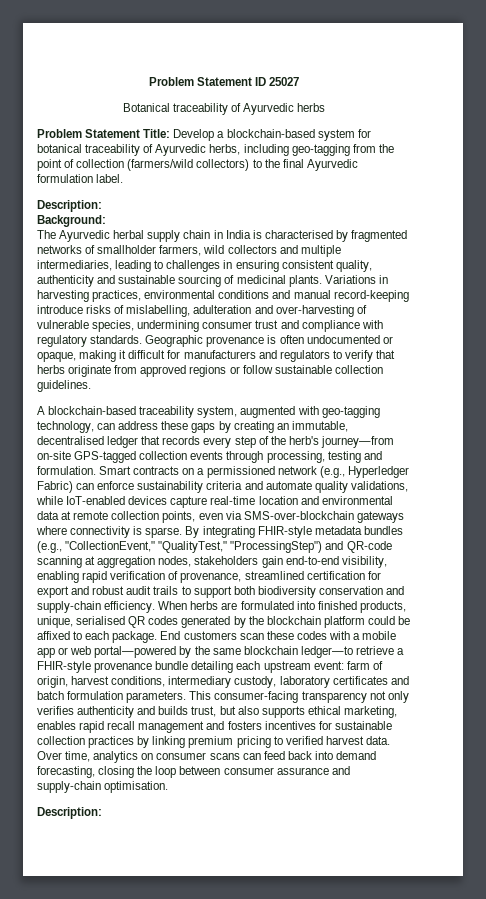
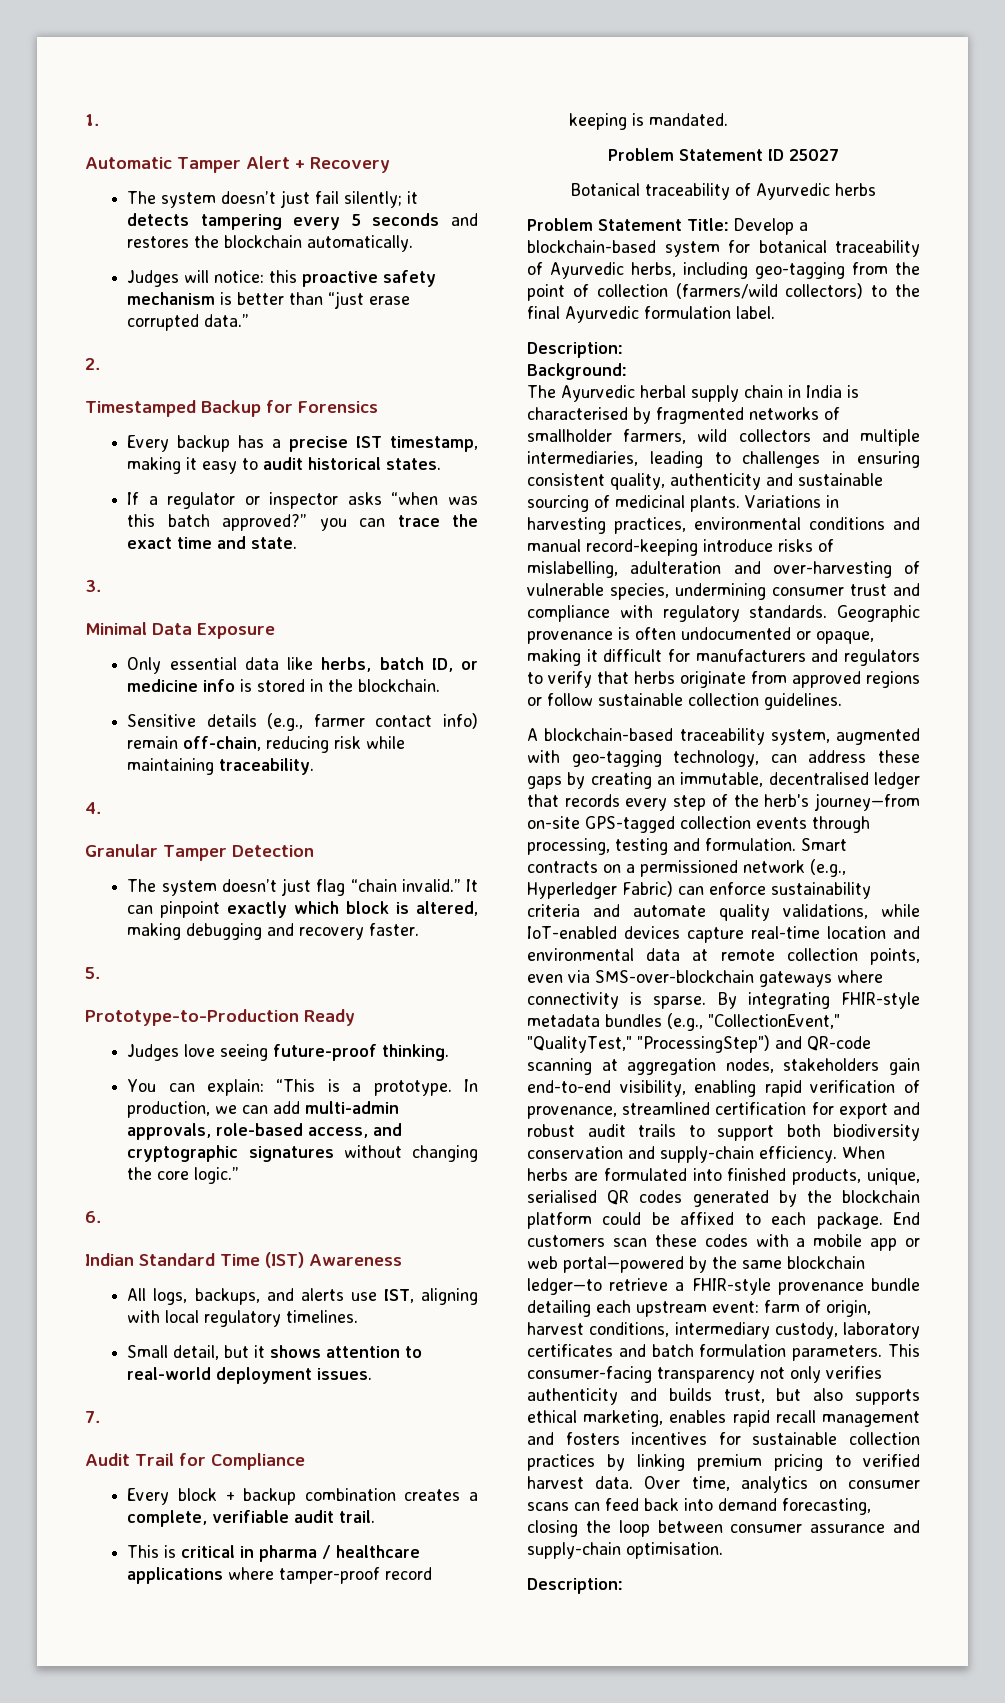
(148, 81) none -> [85,114,99,126] [85,156,390,173] [127,190,419,208] [127,213,478,230] [127,235,414,252] [127,270,437,287] [127,291,411,309] [127,314,250,331] [85,358,100,370] [85,400,378,417] [127,435,478,452] [127,457,442,474] [127,492,478,509] [127,514,478,531] [127,536,298,549] [85,580,101,592] [85,622,275,639] [127,657,478,674] [127,679,441,692] [127,713,478,731] [127,736,406,753] [127,758,315,775] [85,802,101,814] [85,844,314,861] [127,878,478,896] [127,901,478,918] [127,923,420,940] [85,967,100,979] [85,1009,355,1026] [127,1044,450,1061] [127,1079,478,1096] [127,1101,400,1118] [127,1123,403,1140] [127,1145,478,1162] [127,1167,240,1184] [85,1211,101,1223] [85,1252,402,1268] [127,1288,479,1305] [127,1310,359,1327] [127,1345,423,1360] [127,1367,373,1384] [85,1411,100,1423] [85,1453,305,1470] [127,1488,478,1505] [127,1510,376,1527] [127,1545,421,1562] [127,1567,433,1584] [569,113,729,130] 1. // Automatic Tamper Alert + Recovery // The system doesn’t just fail silently; it detects tampering every 5 seconds and restores the blockchain automatically. // Judges will notice: this proactive safety mechanism is better than “just erase corrupted data.” // 2. // Timestamped Backup for Forensics // Every backup has a precise IST timestamp, making it easy to audit historical states. // If a regulator or inspector asks “when was this batch approved?” you can trace the exact time and state. // 3. // Minimal Data Exposure // Only essential data like herbs, batch ID, or medicine info is stored in the blockchain. // Sensitive details (e.g., farmer contact info) remain off-chain, reducing risk while maintaining traceability. // 4. // Granular Tamper Detection // The system doesn’t just flag “chain invalid.” It can pinpoint exactly which block is altered, making debugging and recovery faster. // 5. // Prototype-to-Production Ready // Judges love seeing future-proof thinking. // You can explain: “This is a prototype. In production, we can add multi-admin approvals, role-based access, and cryptographic signatures without changing the core logic.” // 6. // Indian Standard Time (IST) Awareness // All logs, backups, and alerts use IST, aligning with local regulatory timelines. // Small detail, but it shows attention to real-world deployment issues. // 7. // Audit Trail for Compliance // Every block + backup combination creates a complete, verifiable audit trail. // This is critical in pharma / healthcare applications where tamper-proof record keeping is mandated. //

